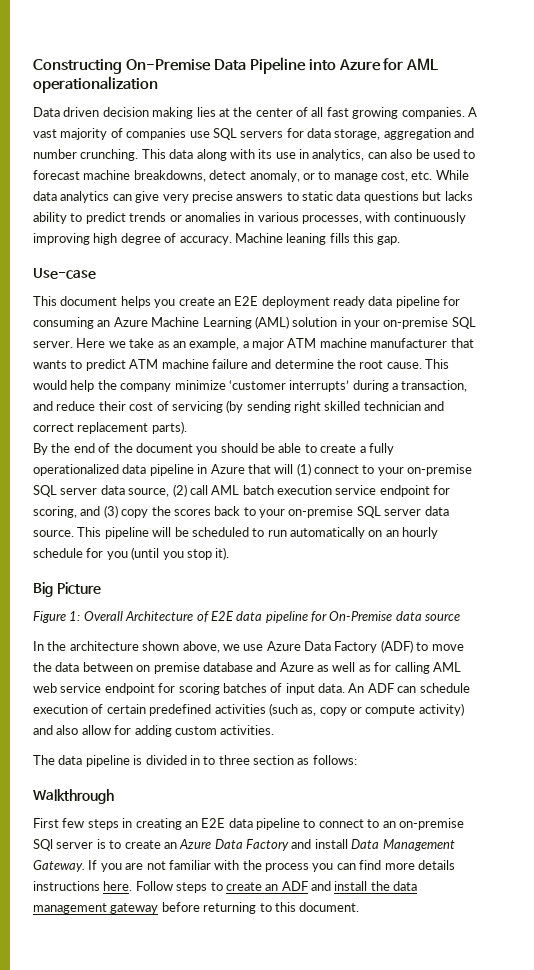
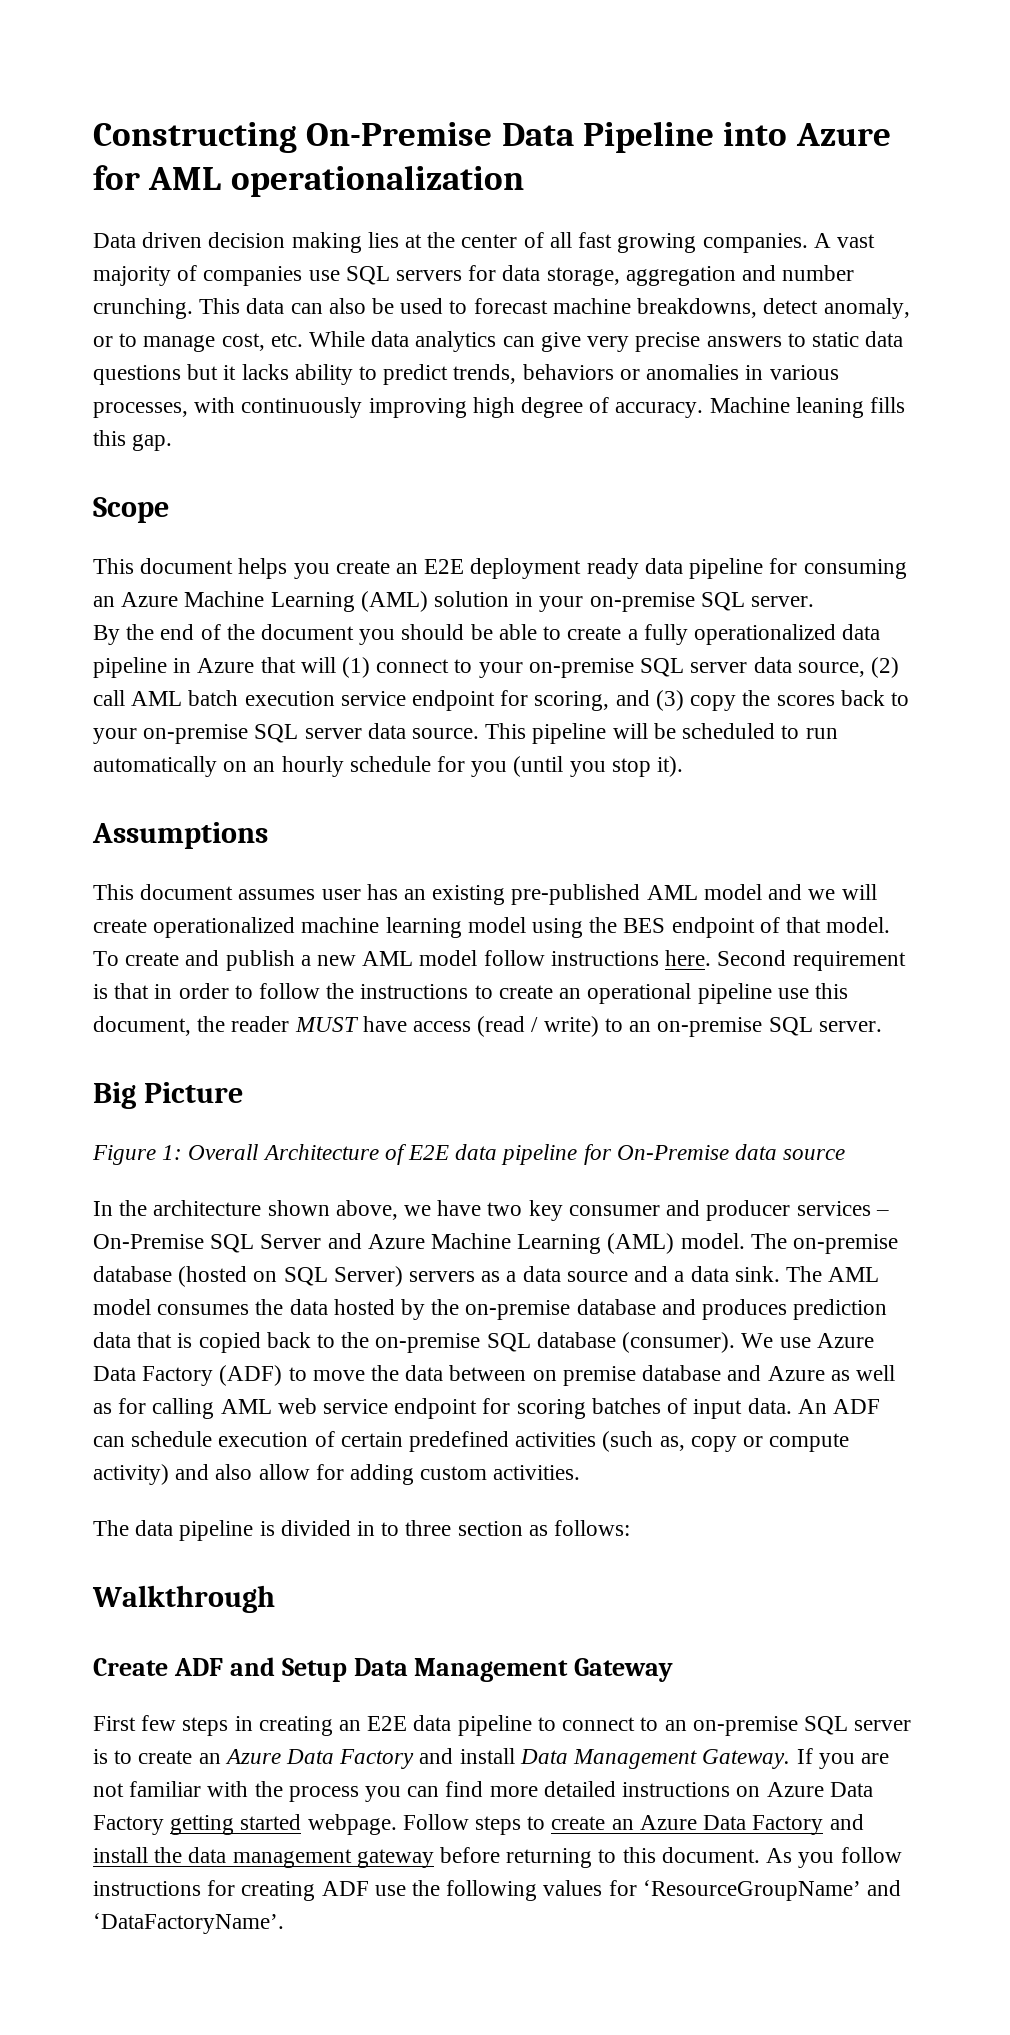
[196,149,365,161] along with its use in analytics, -> (285, 306) none
(442, 196) none -> [223,365,237,380] it
[129,212,167,222] trends -> [453,364,614,384] trends, behaviors
[33,268,96,279] Use-case -> [93,497,169,523] Scope
[76,338,474,350] [33,359,450,371] [33,380,468,392] [33,400,445,413] [33,421,187,434] Here we take as an example, a major ATM machine manufacturer that wants to predict ATM machine failure and determine the root cause. This would help the company minimize ‘customer interrupts’ during a transaction, and reduce their cost of servicing (by sending right skilled technician and correct replacement parts). -> (815, 601) none
(230, 553) none -> [92,822,268,849] [93,884,877,905] [93,917,891,938] [93,950,906,971] [93,983,848,1004] [93,1016,882,1037] // Assumptions // This document assumes user has an existing pre-published AML model and we will create operationalized machine learning model using the BES endpoint of that model. To create and publish a new AML model follow instructions here. Second requirement is that in order to follow the instructions to create an operational pipeline use this document, the reader MUST have access (read / write) to an on-premise SQL server.
(240, 647) none -> [437,1200,889,1221] [93,1233,899,1254] [93,1266,880,1287] [93,1299,888,1320] [93,1332,774,1353] have two key consumer and producer services – On-Premise SQL Server and Azure Machine Learning (AML) model. The on-premise database (hosted on SQL Server) servers as a data source and a data sink. The AML model consumes the data hosted by the on-premise database and produces prediction data that is copied back to the on-premise SQL database (consumer). We
(114, 796) none -> [93,1657,674,1682] // Create ADF and Setup Data Management Gateway
[33,839,53,851] SQl -> [803,1716,848,1735] SQL
[417,860,455,870] [33,881,133,891] details instructions here. -> [543,1781,873,1797] [93,1814,397,1835] detailed instructions on Azure Data Factory getting started webpage.
[281,881,308,891] ADF -> [639,1815,824,1835] Azure Data Factory
(360, 907) none -> [766,1847,902,1868] [93,1880,902,1901] [93,1913,284,1934] As you follow instructions for creating ADF use the following values for ‘ResourceGroupName’ and ‘DataFactoryName’.

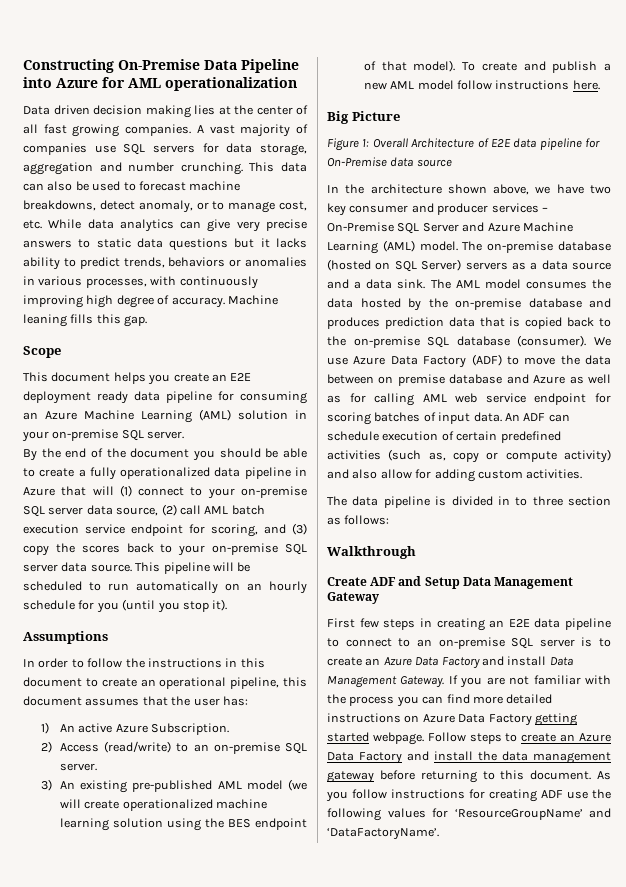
[93,884,427,900] This document assumes user has an -> [23,658,265,668] [23,677,307,689] [23,696,248,706] [41,722,229,735] [41,741,307,754] [59,763,97,771] [41,779,75,791] In order to follow the instructions in this document to create an operational pipeline, this document assumes that the user has: // 1) An active Azure Subscription. // 2) Access (read/write) to an on-premise SQL server. // 3) An
[768,884,836,900] and we -> [288,779,307,791] (we
[467,917,526,933] model -> [112,818,163,828] solution
[826,917,891,933] model. -> [413,60,456,72] model).
[717,950,906,971] [93,983,848,1004] [93,1016,882,1037] Second requirement is that in order to follow the instructions to create an operational pipeline use this document, the reader MUST have access (read / write) to an on-premise SQL server. -> (600, 85) none

